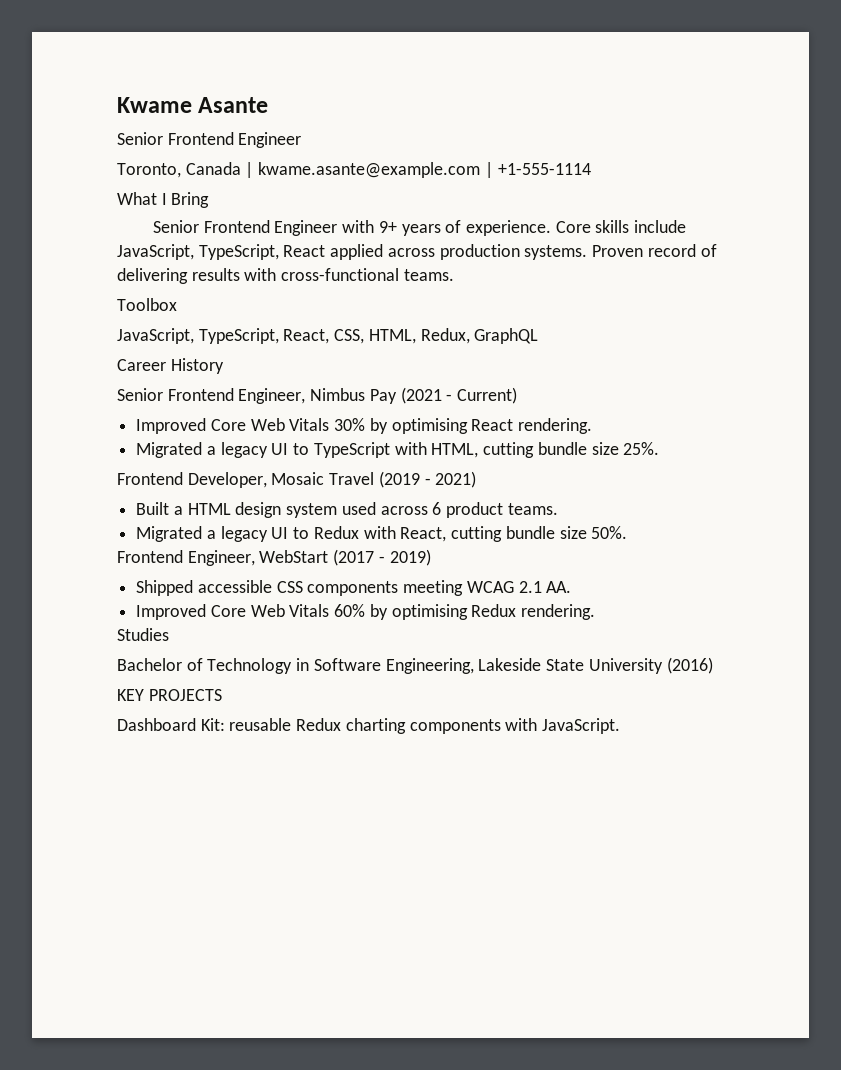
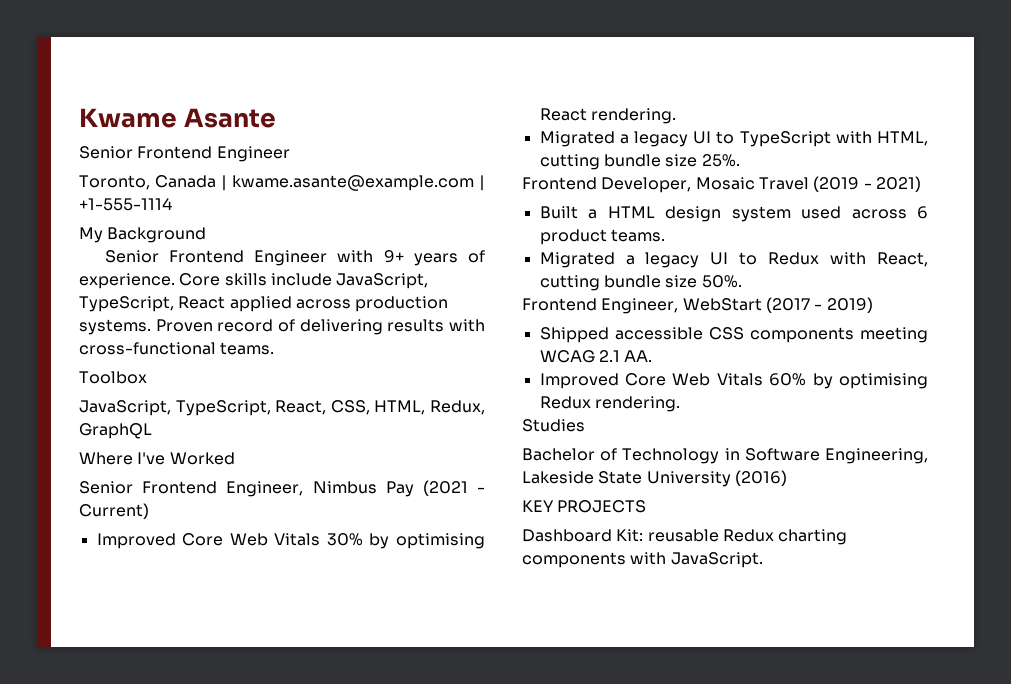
[117,192,210,208] What I Bring -> [79,227,207,243] My Background
[117,358,224,374] Career History -> [79,452,235,465] Where I've Worked

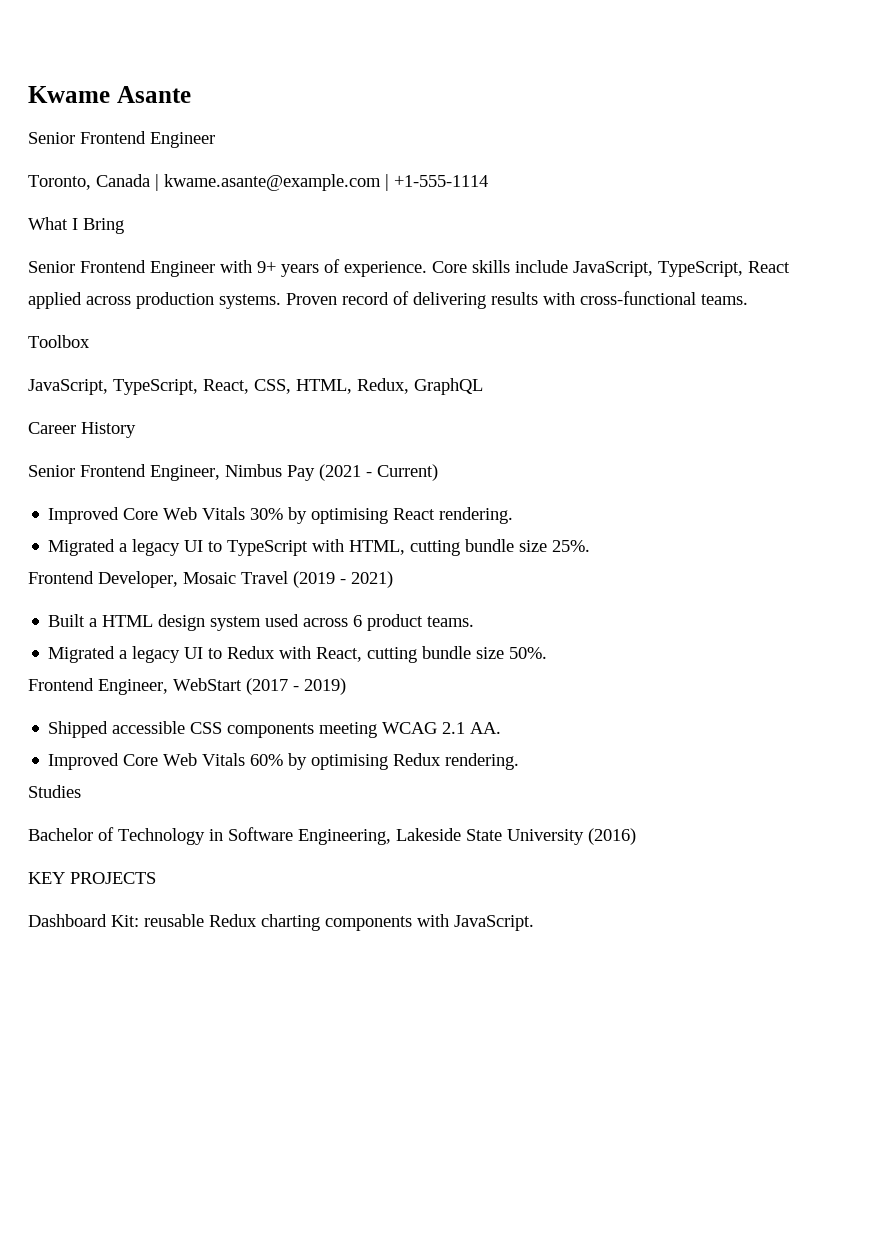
[79,227,207,243] My Background -> [28,217,124,234] What I Bring
[79,452,235,465] Where I've Worked -> [28,422,136,438] Career History

